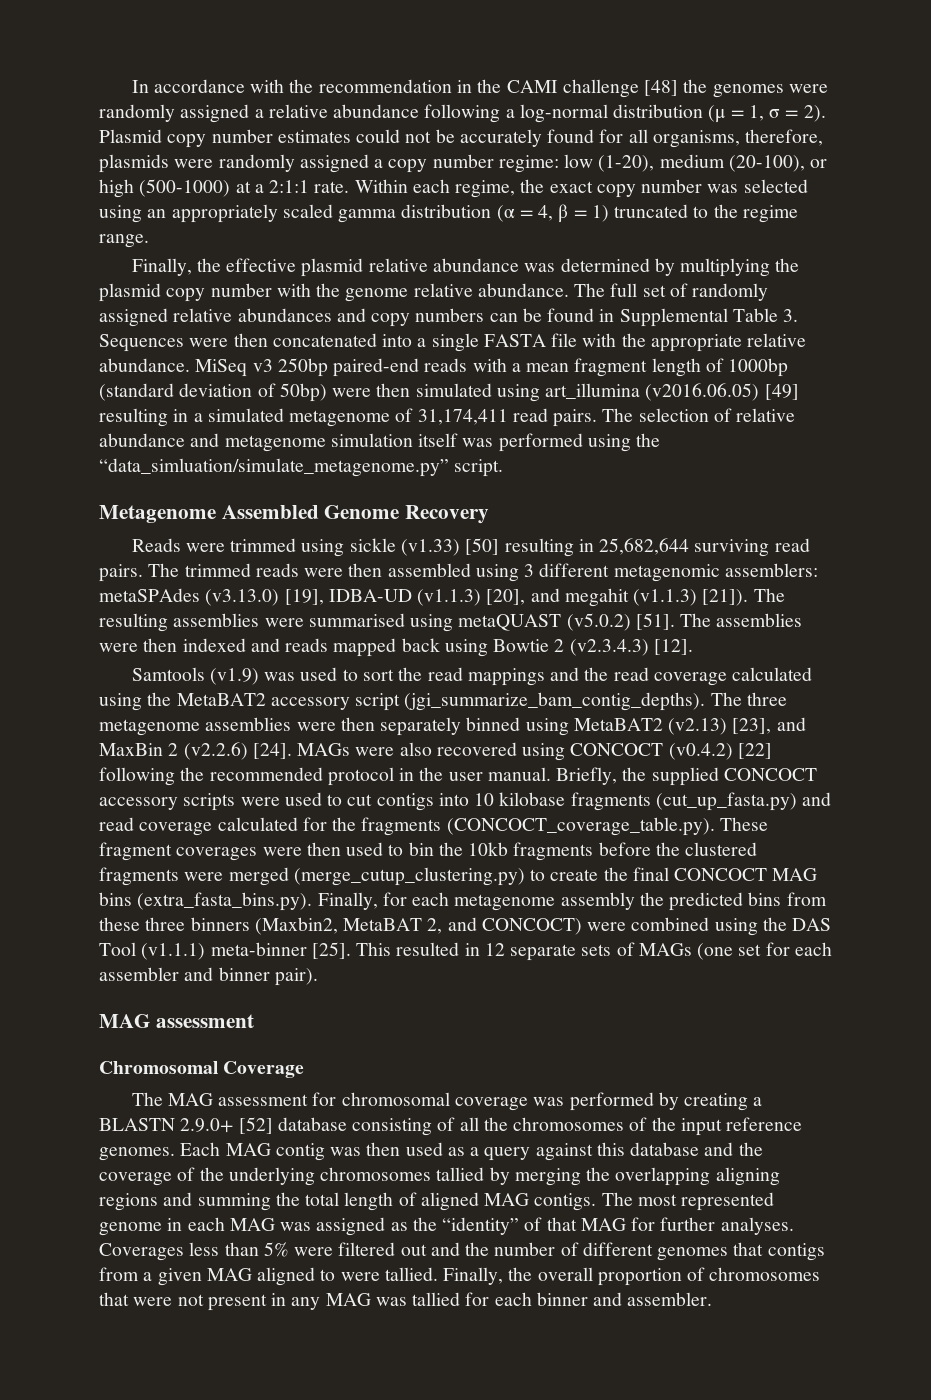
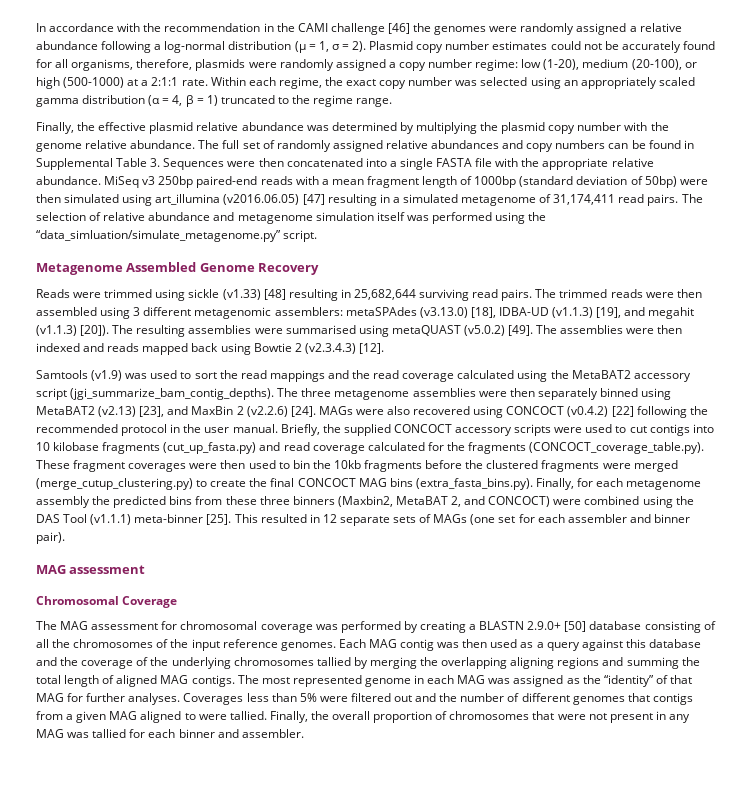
[644,80,679,96] [48] -> [387,23,410,34] [46]
[764,384,799,400] [49] -> [302,194,325,205] [47]
[465,538,500,555] [50] -> [263,289,286,300] [48]
[284,589,324,605] [19], -> [470,307,496,318] [18],
[486,589,526,605] [20], -> [596,307,622,318] [19],
[702,589,749,606] [21]). -> [80,325,110,336] [20]).
[635,613,675,630] [51]. -> [508,325,534,336] [49].
[238,1117,273,1134] [52] -> [564,621,587,632] [50]

